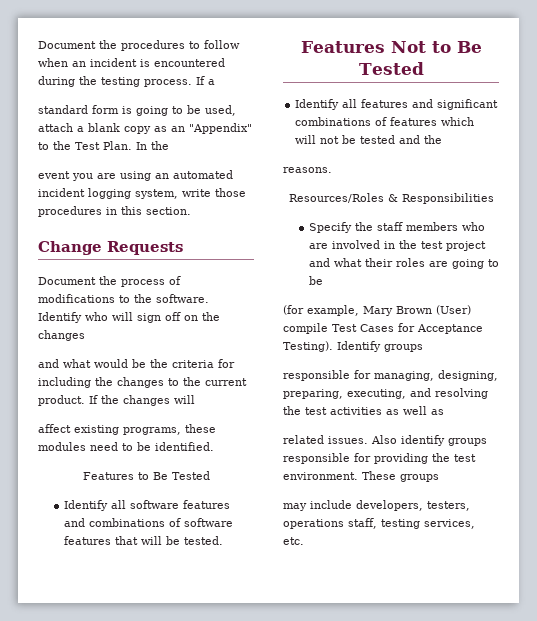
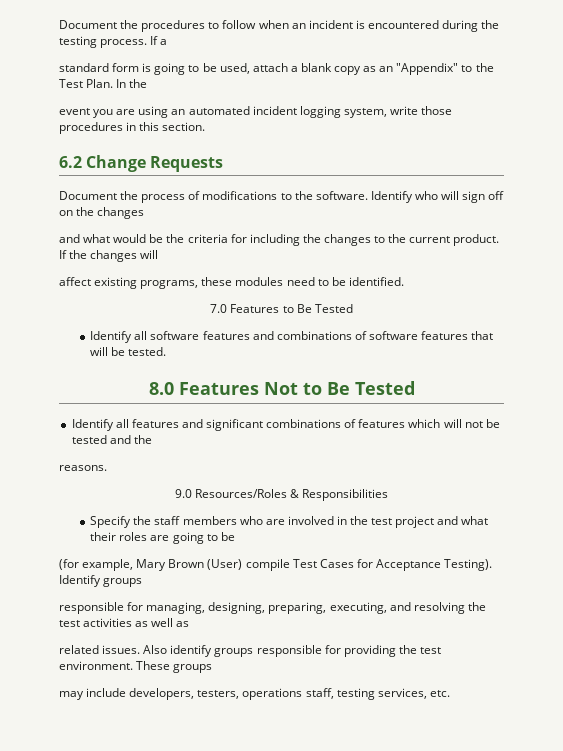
(191, 211) none -> [59,156,82,168] 6.2
(214, 446) none -> [210,304,228,313] 7.0
(223, 540) none -> [148,382,174,395] 8.0
(332, 170) none -> [174,489,192,498] 9.0

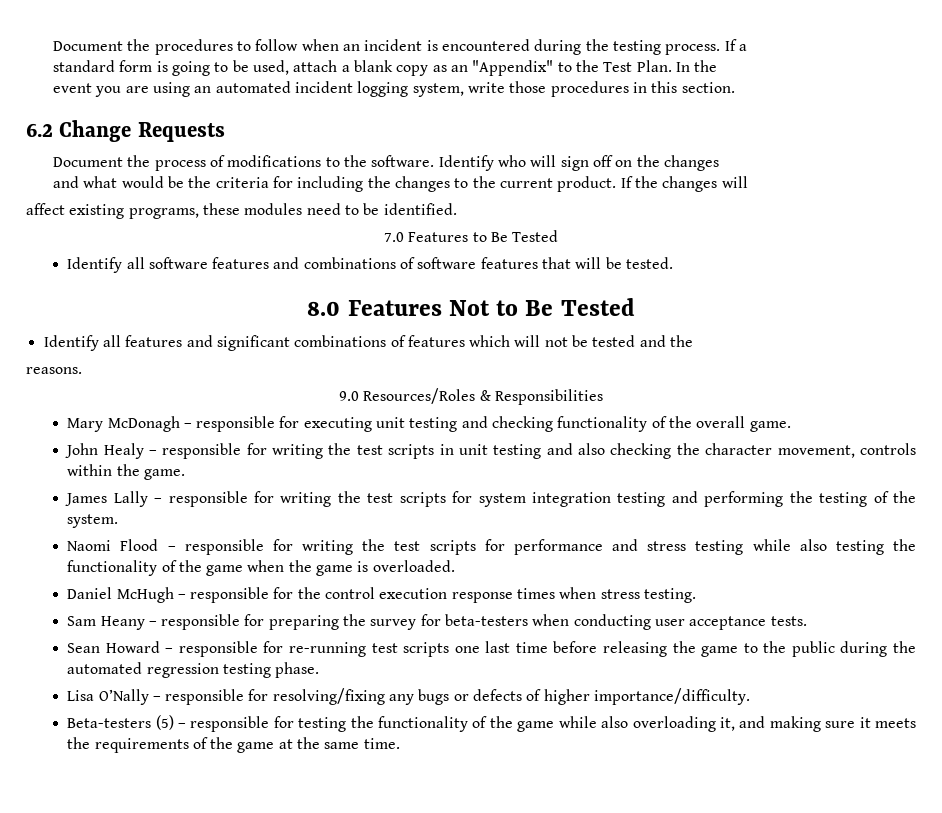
[90,516,489,528] [90,532,235,544] [59,559,493,571] [59,575,143,587] [59,602,486,614] [59,618,190,627] [59,645,441,657] [59,661,213,673] [59,688,450,700] Specify the staff members who are involved in the test project and what their roles are going to be // (for example, Mary Brown (User) compile Test Cases for Acceptance Testing). Identify groups // responsible for managing, designing, preparing, executing, and resolving the test activities as well as // related issues. Also identify groups responsible for providing the test environment. These groups // may include developers, testers, operations staff, testing services, etc. -> [67,416,791,432] [65,443,916,459] [67,464,185,480] [65,491,917,507] [67,514,119,528] [67,539,916,555] [67,560,455,576] [67,587,697,603] [67,614,807,630] [67,641,916,657] [67,662,320,678] [67,688,751,705] [67,715,916,732] [67,737,400,753] Mary McDonagh – responsible for executing unit testing and checking functionality of the overall game. // John Healy – responsible for writing the test scripts in unit testing and also checking the character movement, controls within the game. // James Lally – responsible for writing the test scripts for system integration testing and performing the testing of the system. // Naomi Flood – responsible for writing the test scripts for performance and stress testing while also testing the functionality of the game when the game is overloaded. // Daniel McHugh – responsible for the control execution response times when stress testing. // Sam Heany – responsible for preparing the survey for beta-testers when conducting user acceptance tests. // Sean Howard – responsible for re-running test scripts one last time before releasing the game to the public during the automated regression testing phase. // Lisa O’Nally – responsible for resolving/fixing any bugs or defects of higher importance/difficulty. // Beta-testers (5) – responsible for testing the functionality of the game while also overloading it, and making sure it meets the requirements of the game at the same time.

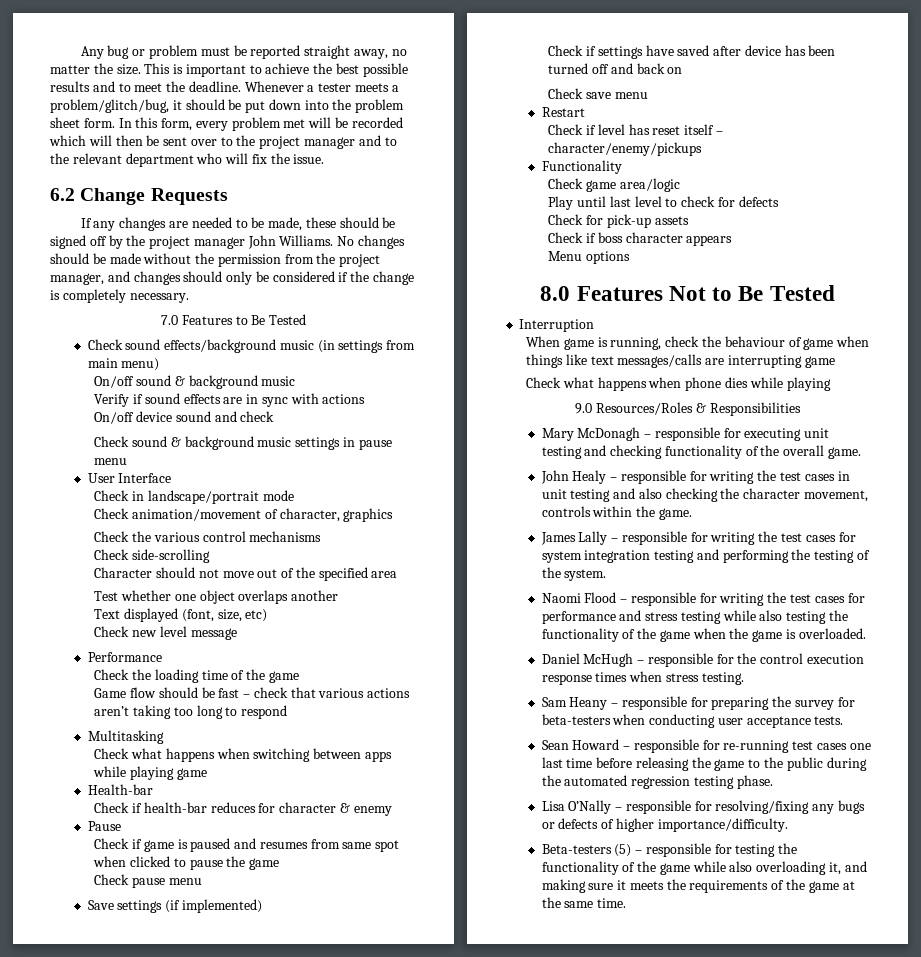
[53,39,747,55] [53,60,718,76] [53,81,735,97] [26,120,225,142] [53,155,719,171] [53,176,748,192] [26,203,457,219] Document the procedures to follow when an incident is encountered during the testing process. If a // standard form is going to be used, attach a blank copy as an "Appendix" to the Test Plan. In the // event you are using an automated incident logging system, write those procedures in this section. // 6.2 Change Requests // Document the process of modifications to the software. Identify who will sign off on the changes // and what would be the criteria for including the changes to the current product. If the changes will // affect existing programs, these modules need to be identified. -> [80,45,407,59] [50,63,408,77] [50,81,399,92] [50,99,405,113] [50,117,403,131] [49,135,397,149] [50,153,325,167] [50,188,228,205] [80,217,396,231] [50,235,406,249] [50,253,381,267] [50,271,415,285] [50,289,189,303] Any bug or problem must be reported straight away, no matter the size. This is important to achieve the best possible results and to meet the deadline. Whenever a tester meets a problem/glitch/bug, it should be put down into the problem sheet form. In this form, every problem met will be recorded which will then be sent over to the project manager and to the relevant department who will fix the issue. // 6.2 Change Requests // If any changes are needed to be made, these should be signed off by the project manager John Williams. No changes should be made without the permission from the project manager, and changes should only be considered if the change is completely necessary.
[67,257,674,273] Identify all software features and combinations of software features that will be tested. -> [87,339,416,353] [87,358,160,371] [94,375,296,389] [94,393,366,407] [94,411,275,424] [94,436,392,450] [94,458,128,465] [87,473,172,483] [94,490,294,504] [94,508,394,522] [94,531,322,542] [94,549,211,563] [94,567,398,581] [94,590,339,604] [94,608,268,622] [94,626,237,640] [87,652,162,662] [94,669,299,683] [94,687,411,698] [94,705,288,719] [87,730,164,744] [94,748,392,762] [93,766,207,780] [87,784,153,795] [94,802,392,816] [87,821,121,831] [94,838,400,852] [93,856,280,870] [94,874,202,888] [87,899,262,913] [548,45,836,59] [548,63,683,74] [548,88,648,99] [541,107,585,117] [548,124,723,135] [548,142,703,156] [541,160,622,174] [548,178,680,192] [548,196,779,210] [548,214,689,228] [548,232,733,246] [548,251,631,264] Check sound effects/background music (in settings from main menu) // On/off sound & background music // Verify if sound effects are in sync with actions // On/off device sound and check // Check sound & background music settings in pause menu // User Interface // Check in landscape/portrait mode // Check animation/movement of character, graphics // Check the various control mechanisms // Check side-scrolling // Character should not move out of the specified area // Test whether one object overlaps another // Text displayed (font, size, etc) // Check new level message // Performance // Check the loading time of the game // Game flow should be fast – check that various actions aren’t taking too long to respond // Multitasking // Check what happens when switching between apps while playing game // Health-bar // Check if health-bar reduces for character & enemy // Pause // Check if game is paused and resumes from same spot when clicked to pause the game // Check pause menu // Save settings (if implemented) // Check if settings have saved after device has been turned off and back on // Check save menu // Restart // Check if level has reset itself – character/enemy/pickups // Functionality // Check game area/logic // Play until last level to check for defects // Check for pick-up assets // Check if boss character appears // Menu options
[43,335,694,351] [26,367,82,374] Identify all features and significant combinations of features which will not be tested and the // reasons. -> [519,319,595,332] [526,336,870,350] [526,354,835,368] [526,377,831,391] Interruption // When game is running, check the behaviour of game when things like text messages/calls are interrupting game // Check what happens when phone dies while playing
[388,444,435,459] scripts -> [804,474,835,481] cases
[399,492,446,507] scripts -> [805,535,836,542] cases
[429,540,476,555] scripts -> [814,596,845,603] cases
[403,642,450,657] scripts -> [816,743,847,750] cases

